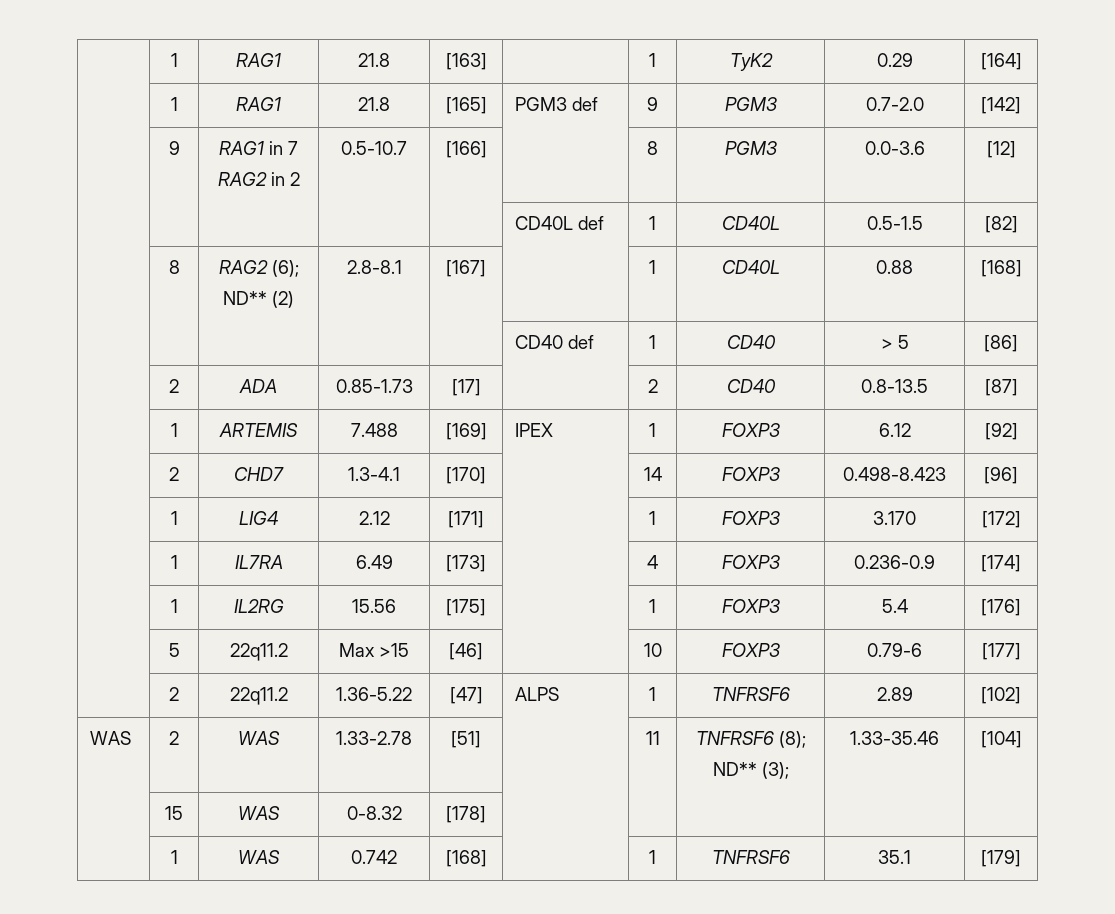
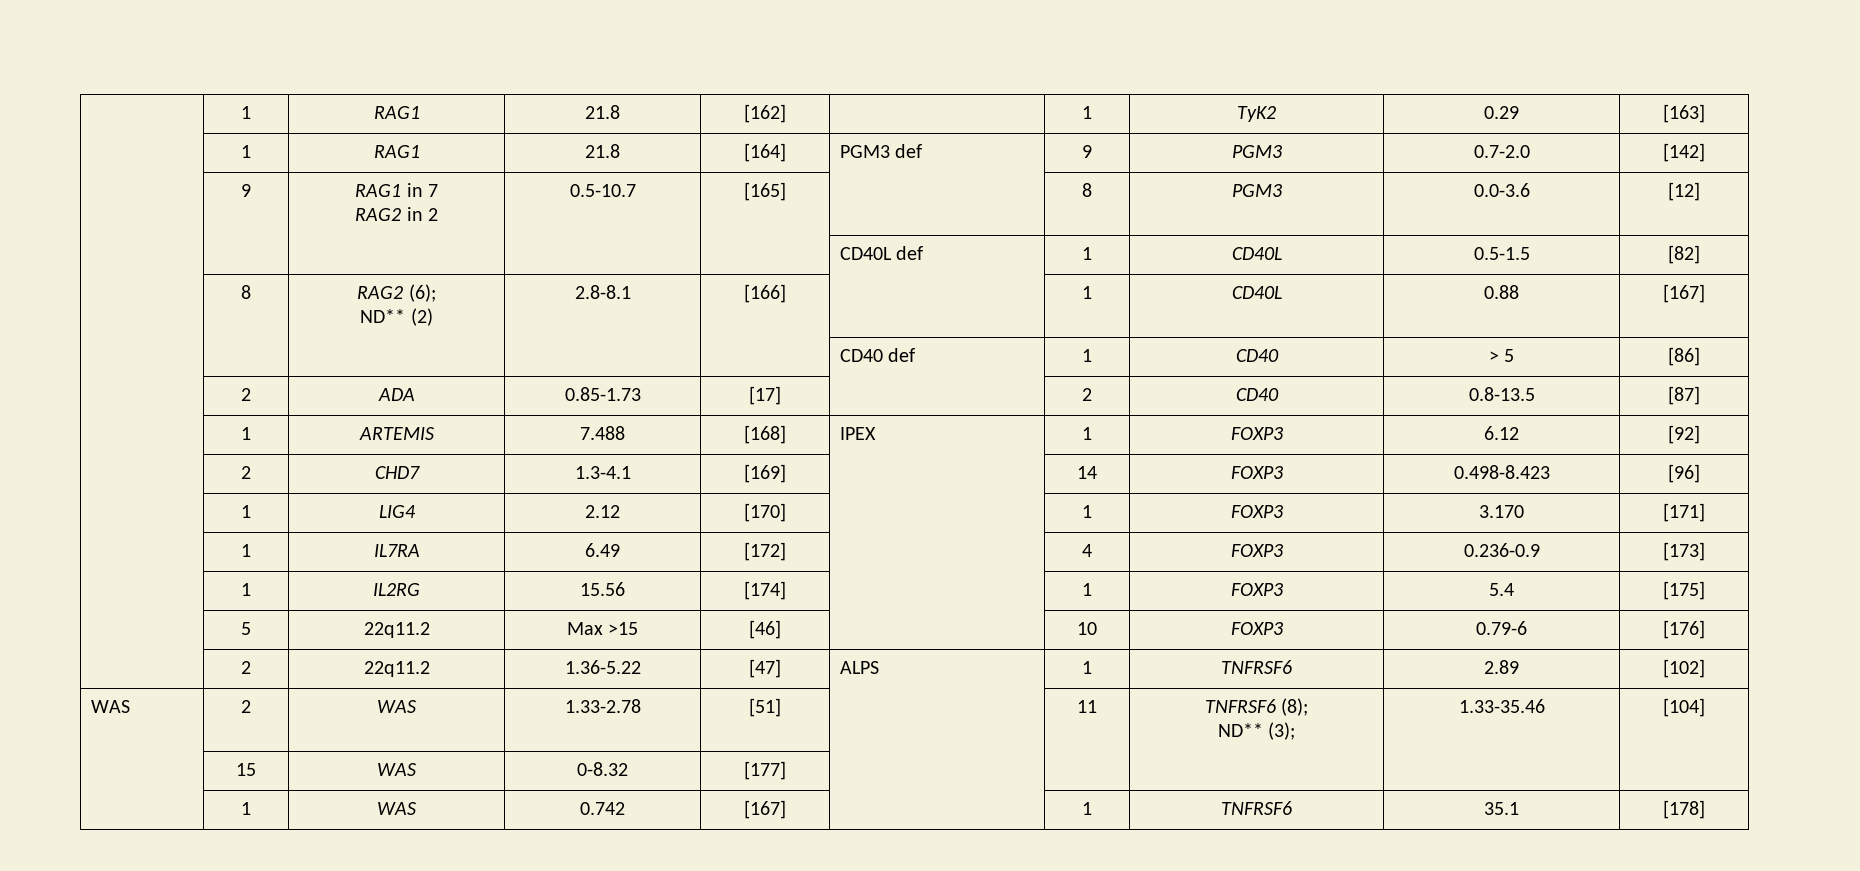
[170,53,178,67] [236,53,281,67] [358,53,390,67] [445,53,487,70] | 1 | RAG1 | 21.8 | [163] -> [241,106,251,119] [373,106,420,119] [585,105,620,119] [744,104,786,123] | 1 | RAG1 | 21.8 | [162]
[980,53,1022,70] [170,97,178,111] [236,97,281,111] [358,97,390,111] [445,97,487,114] [164] // | 1 | RAG1 | 21.8 | [165] -> [1663,104,1705,123] [241,145,251,158] [373,145,420,158] [585,144,620,158] [744,143,786,162] [163] // | 1 | RAG1 | 21.8 | [164]
[445,141,487,158] [166] -> [744,182,786,201] [165]
[446,260,486,277] [167] -> [744,284,786,303] [166]
[980,260,1022,277] [168] -> [1663,284,1705,303] [167]
[445,423,487,440] [169] -> [744,425,786,444] [168]
[446,467,486,484] [170] -> [744,464,786,483] [169]
[448,511,484,528] [171] -> [744,503,786,522] [170]
[981,511,1021,528] [172] -> [1663,503,1705,522] [171]
[446,555,486,572] [173] -> [744,542,786,561] [172]
[981,555,1021,572] [174] -> [1663,542,1705,561] [173]
[446,599,486,616] [175] -> [744,581,786,600] [174]
[981,599,1021,616] [176] -> [1663,581,1705,600] [175]
[981,643,1021,660] [177] -> [1663,620,1705,639] [176]
[446,806,486,823] [178] -> [744,761,786,780] [177]
[445,850,487,867] [168] -> [744,800,786,819] [167]
[981,850,1021,867] [179] -> [1663,800,1705,819] [178]

